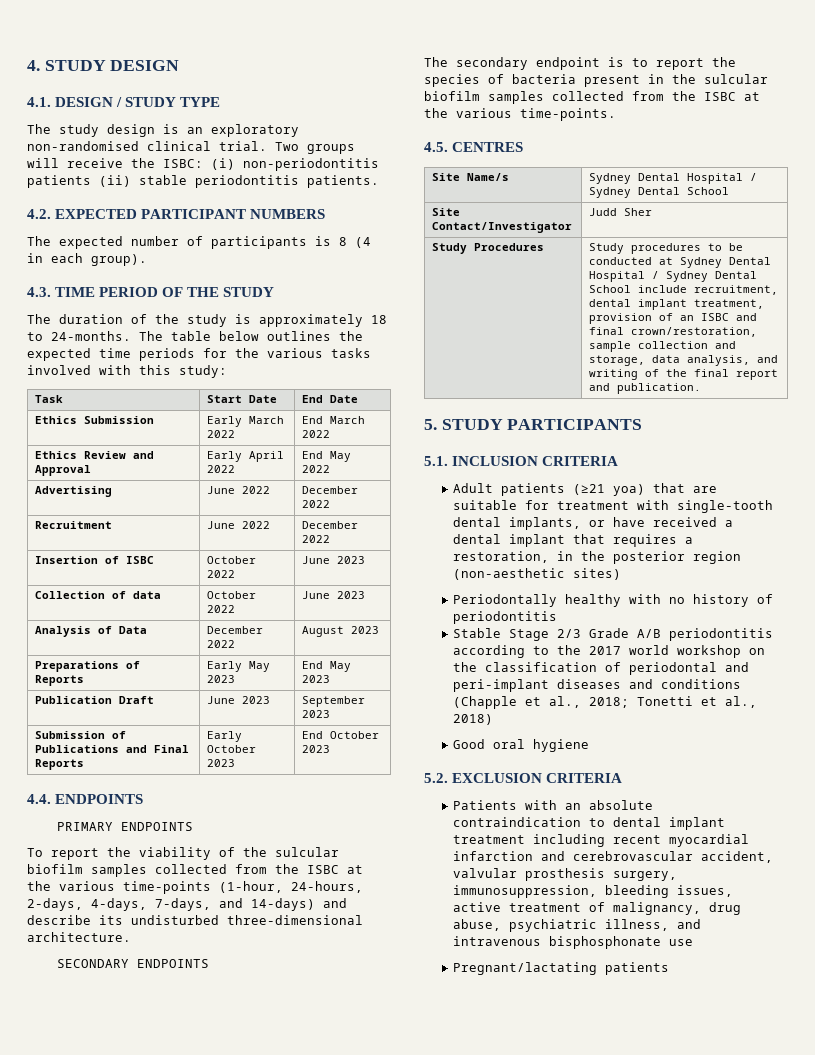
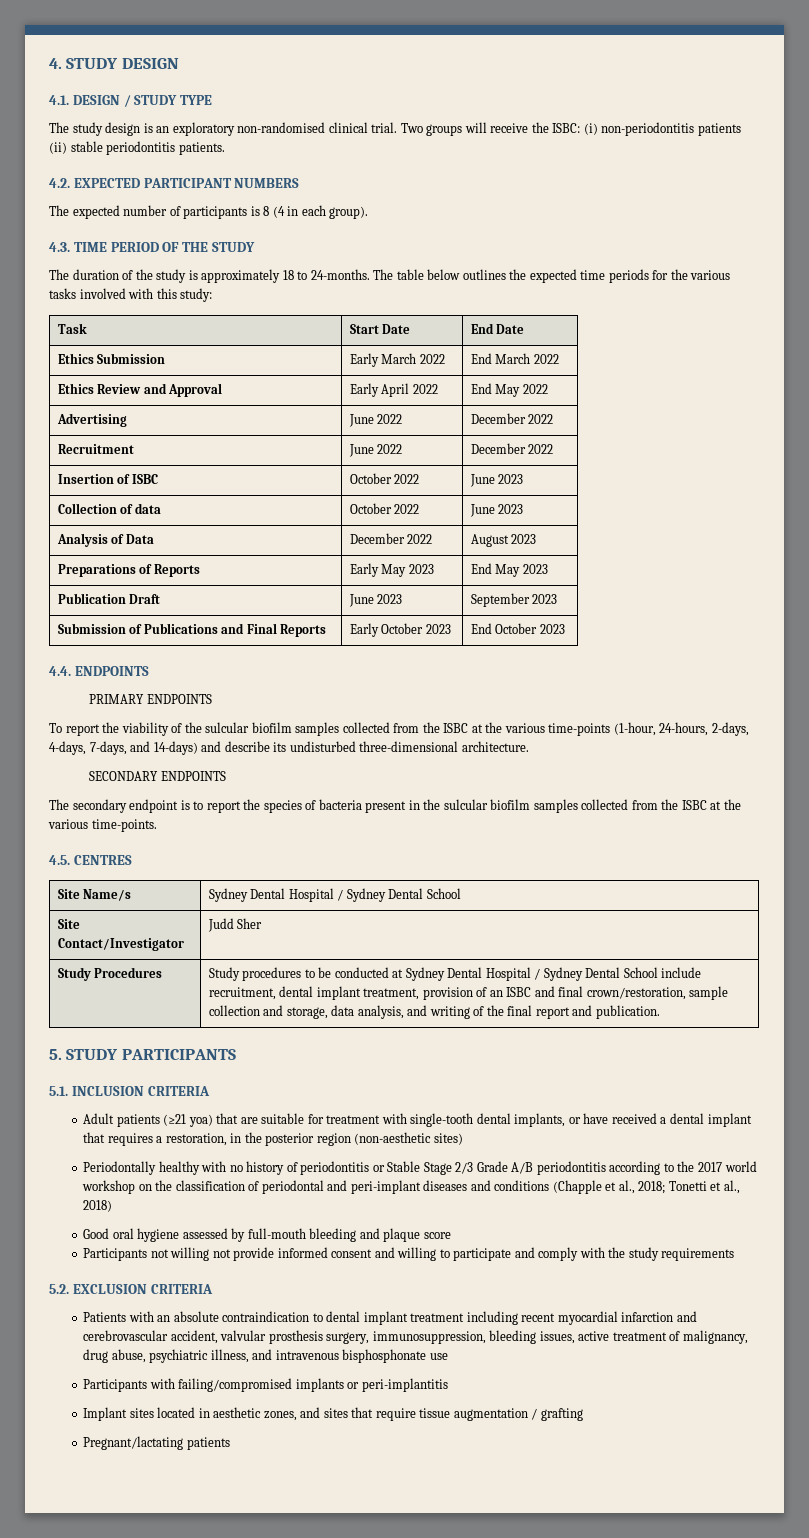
(557, 617) // -> [372,1165,385,1172] or
(589, 745) none -> [182,1228,451,1242] [83,1247,735,1261] assessed by full-mouth bleeding and plaque score // Participants not willing not provide informed consent and willing to participate and comply with the study requirements
(693, 942) none -> [83,1378,448,1392] [83,1407,583,1421] // Participants with failing/compromised implants or peri-implantitis // Implant sites located in aesthetic zones, and sites that require tissue augmentation / grafting

